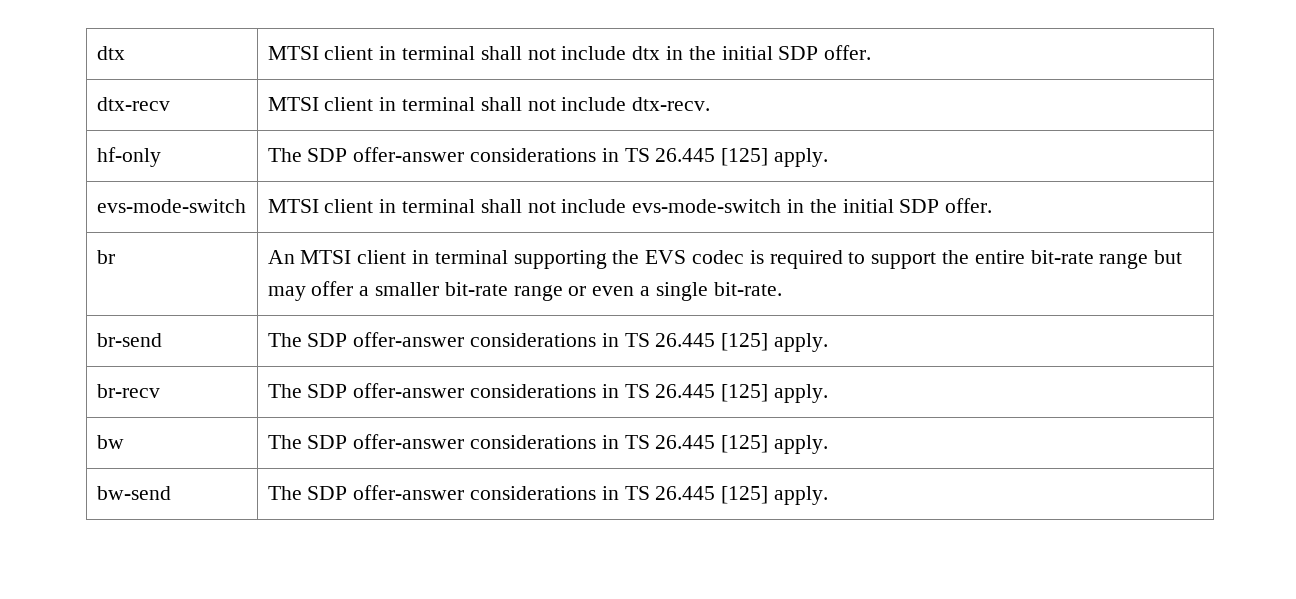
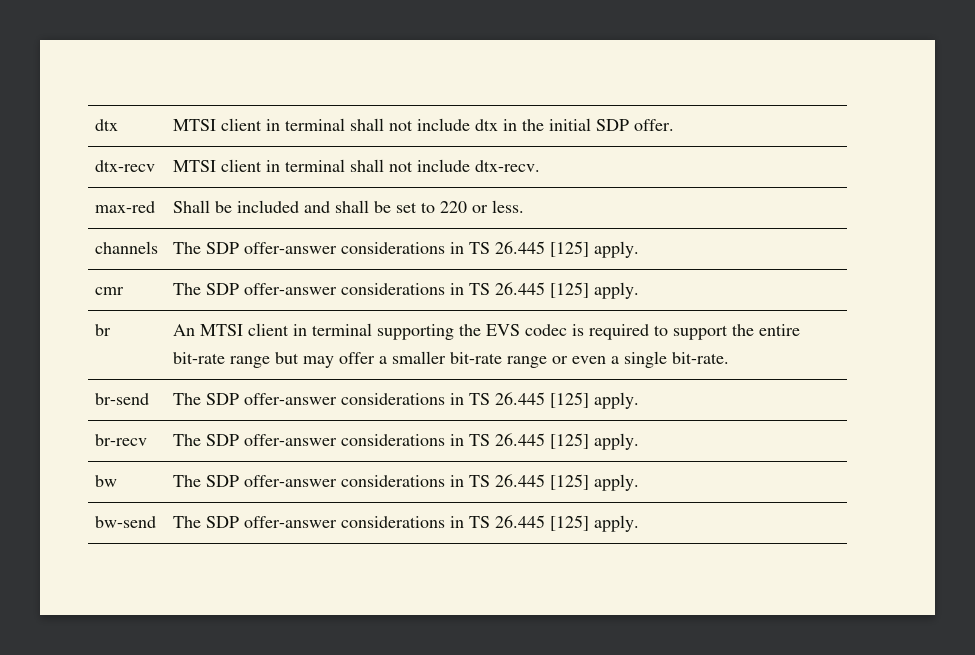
[96,147,161,167] [267,147,829,167] [96,199,246,213] [267,198,993,213] hf-only | The SDP offer-answer considerations in TS 26.445 [125] apply. // evs-mode-switch | MTSI client in terminal shall not include evs-mode-switch in the initial SDP offer. -> [95,201,156,213] [173,200,525,213] [95,241,159,254] [173,241,640,258] [95,287,125,295] [173,282,640,299] max-red | Shall be included and shall be set to 220 or less. // channels | The SDP offer-answer considerations in TS 26.445 [125] apply. // cmr | The SDP offer-answer considerations in TS 26.445 [125] apply.

